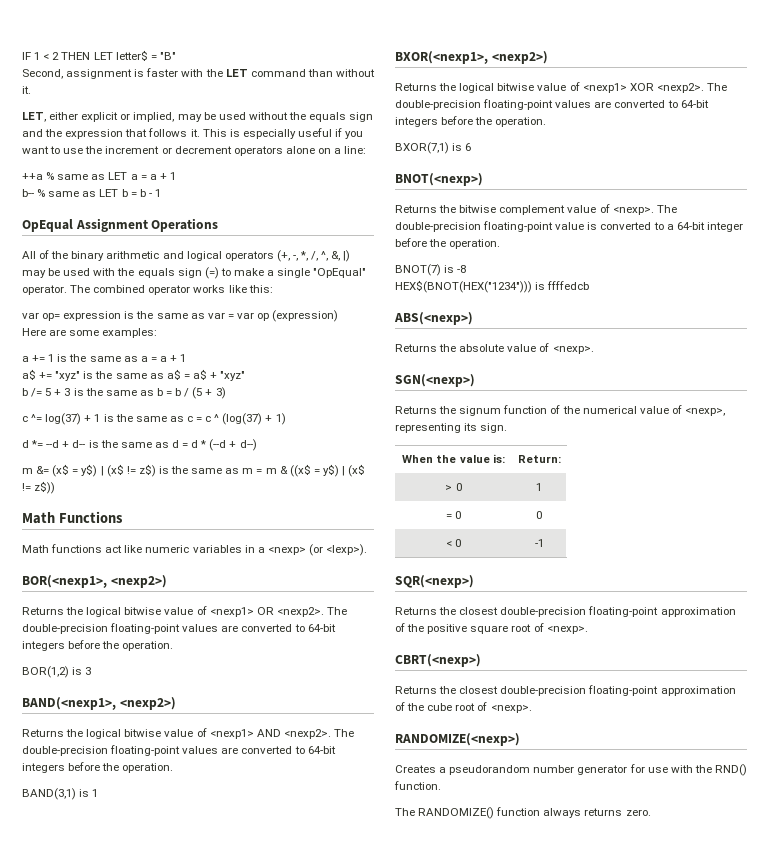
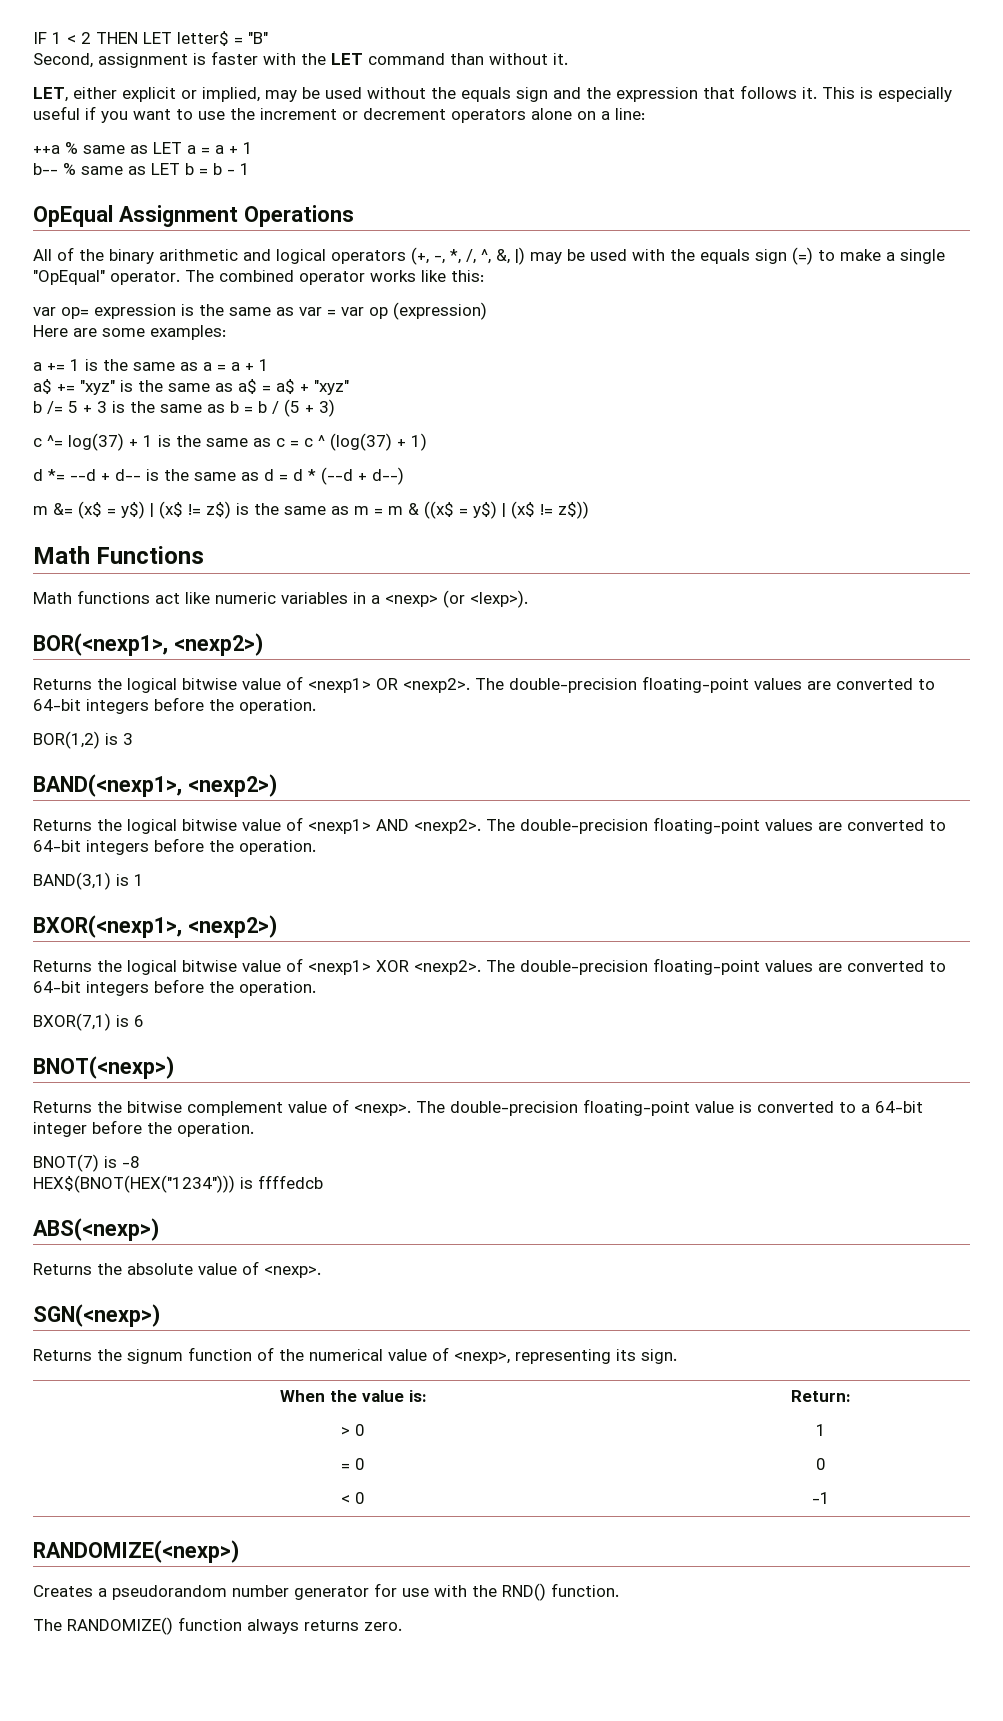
[395,575,474,588] [395,606,736,617] [395,623,588,634] [395,654,481,667] [395,685,736,696] [395,702,532,713] // SQR(<nexp>) // Returns the closest double-precision floating-point approximation of the positive square root of <nexp>. // CBRT(<nexp>) // Returns the closest double-precision floating-point approximation of the cube root of <nexp>. -> (830, 1498) none

